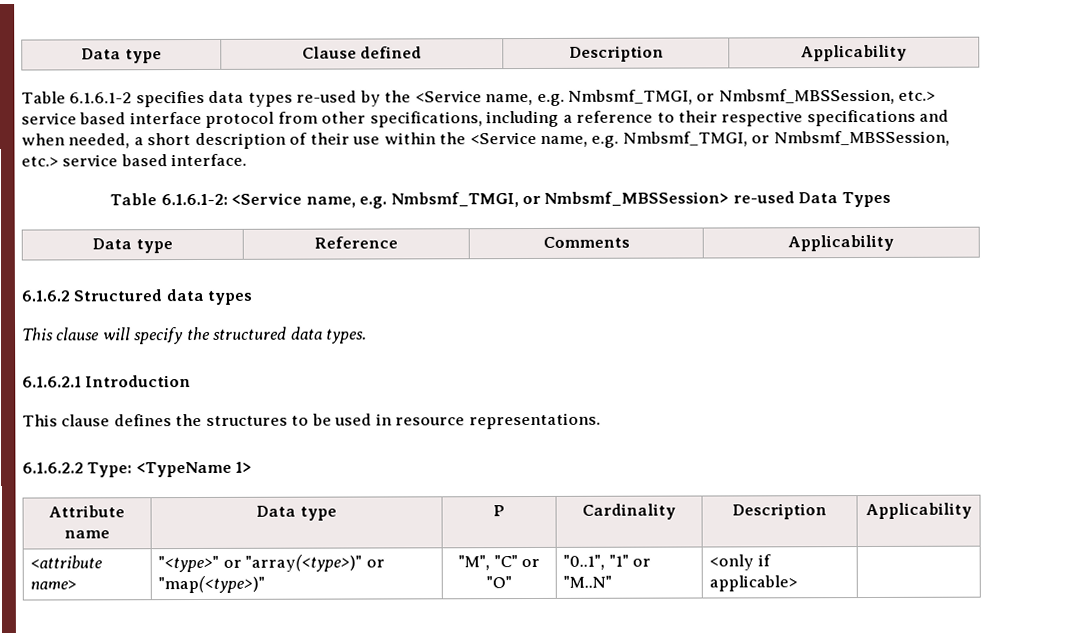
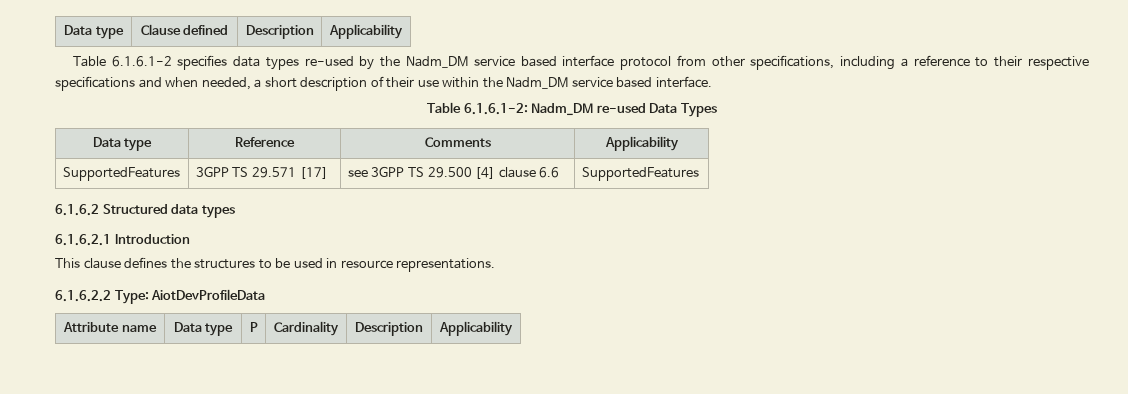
[414,88,937,106] <Service name, e.g. Nmbsmf_TMGI, or Nmbsmf_MBSSession, etc.> -> [405,56,468,68] Nadm_DM
[469,130,950,148] [21,156,59,167] <Service name, e.g. Nmbsmf_TMGI, or Nmbsmf_MBSSession, etc.> -> [506,77,569,89] Nadm_DM
[231,191,730,209] <Service name, e.g. Nmbsmf_TMGI, or Nmbsmf_MBSSession> -> [531,103,594,116] Nadm_DM
[21,288,253,305] [22,326,368,345] // 6.1.6.2 Structured data types // This clause will specify the structured data types. -> [62,167,180,181] [195,166,328,179] [347,166,560,179] [581,167,699,181] [55,204,235,218] // SupportedFeatures | 3GPP TS 29.571 [17] | see 3GPP TS 29.500 [4] clause 6.6 | SupportedFeatures // 6.1.6.2 Structured data types
[135,461,253,478] <TypeName 1> -> [151,289,266,300] AiotDevProfileData
[30,555,104,569] [30,580,78,590] [158,554,385,573] [158,575,266,594] [458,555,540,571] [486,576,512,589] [563,554,652,570] [563,575,613,588] [709,554,771,571] [709,575,799,592] // <attribute name> | "<type>" or "array(<type>)" or "map(<type>)" | "M", "C" or "O" | "0..1", "1" or "M..N" | <only if applicable> | -> (513, 328) none

